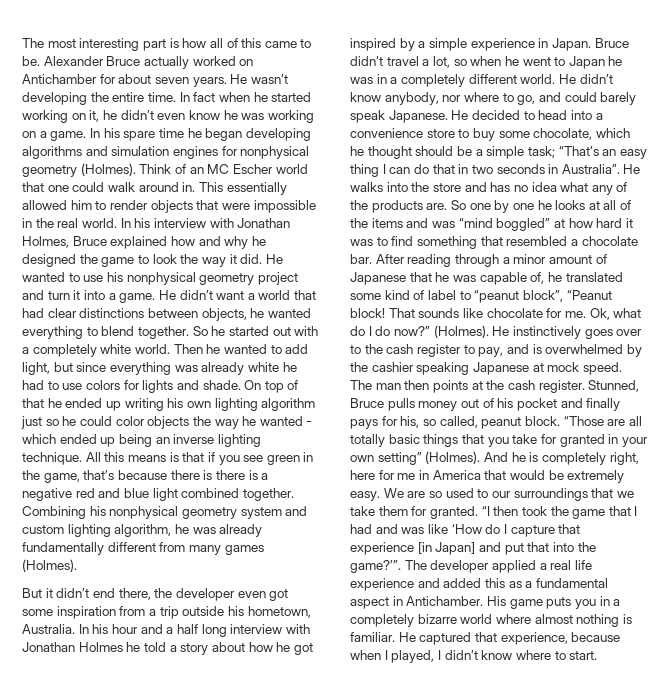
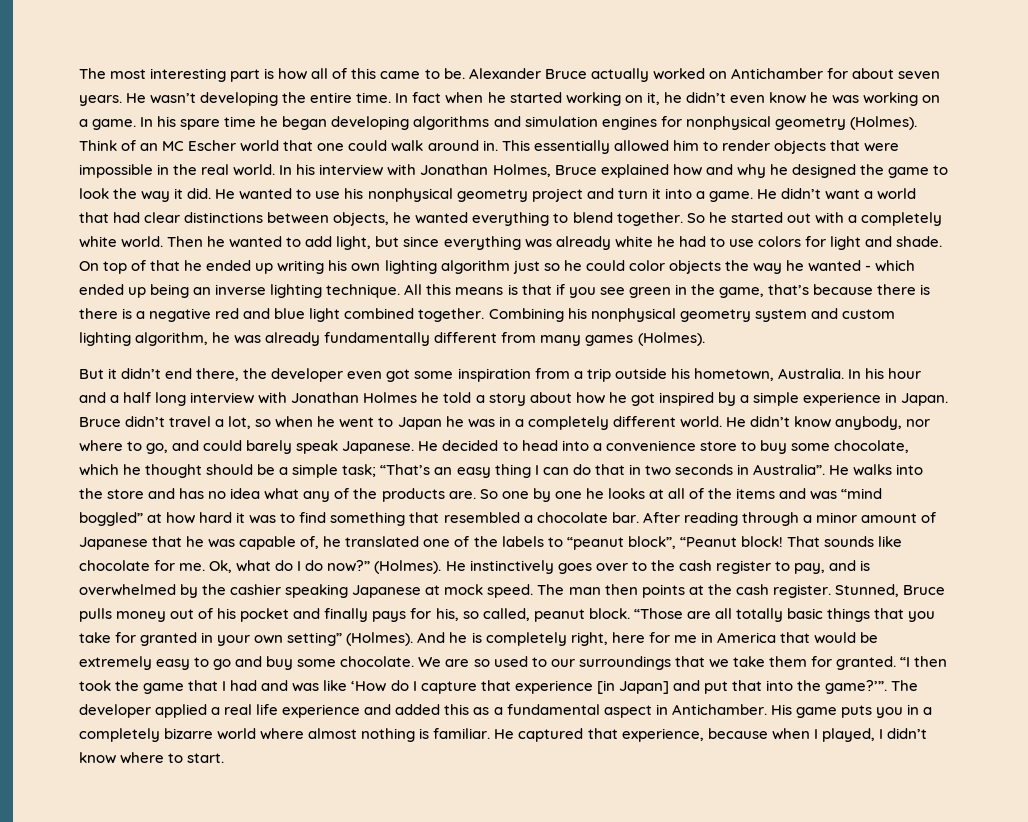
[142,380,174,393] lights -> [829,236,861,250] light
[350,290,456,300] some kind of label -> [423,536,544,547] one of the labels
[350,491,380,501] easy. -> [156,656,415,670] easy to go and buy some chocolate.

